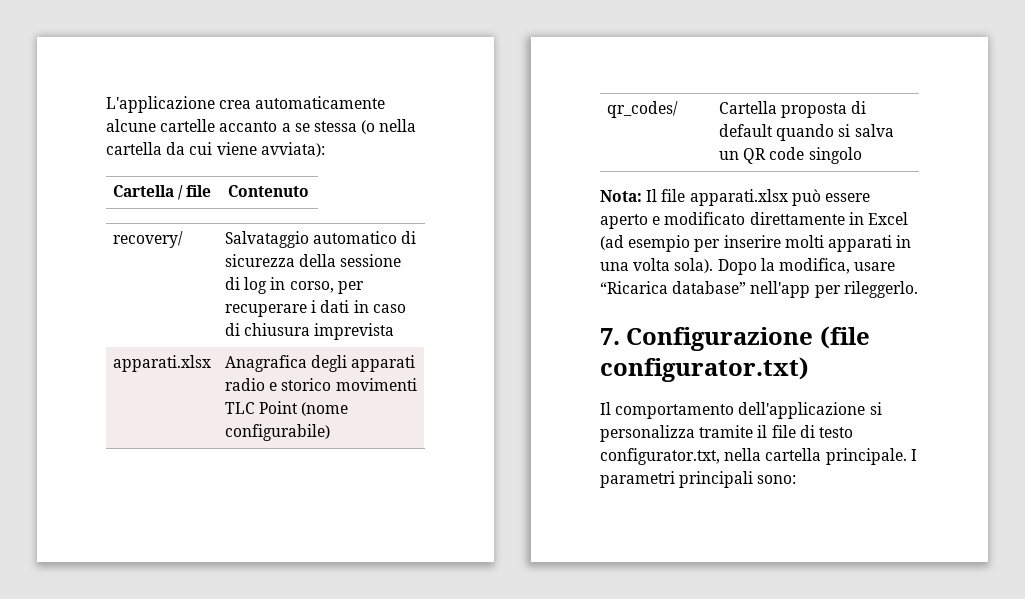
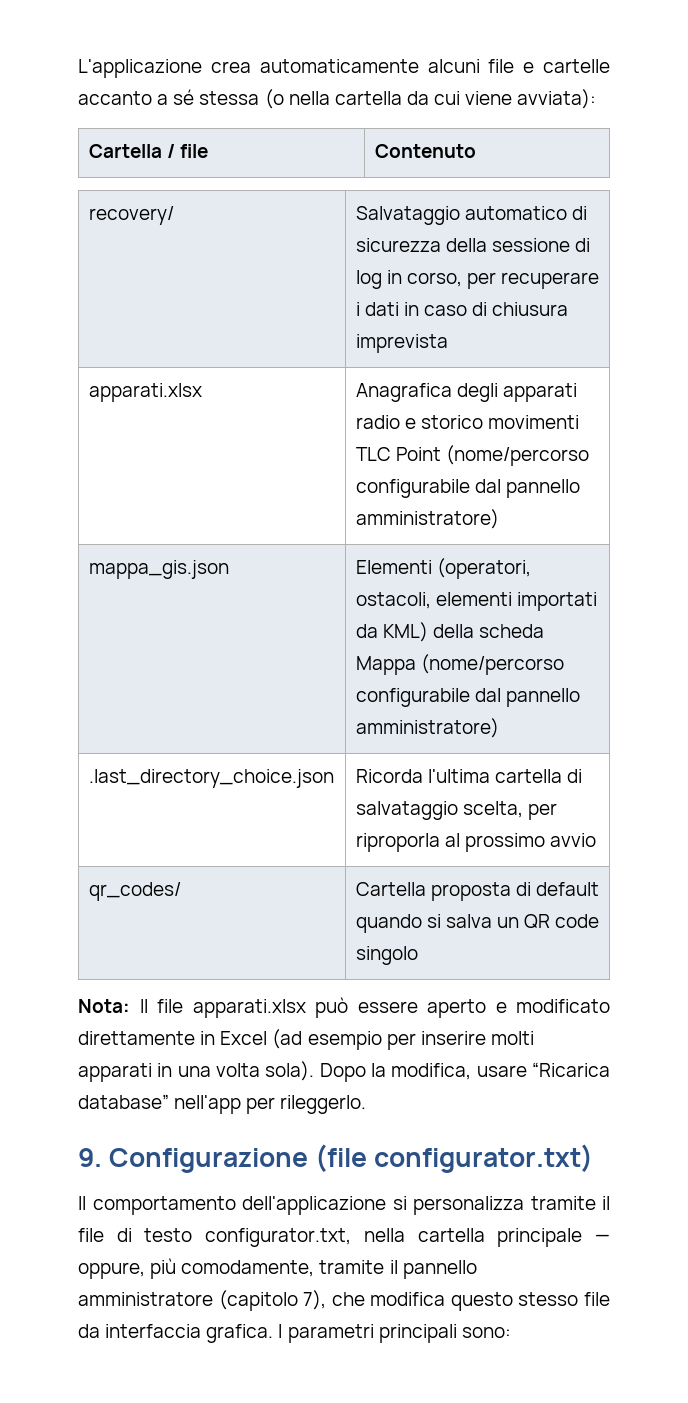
[106,119,156,132] alcune -> [427,59,535,73] alcuni file e
[294,123,310,132] se -> [173,89,195,105] sé
[301,402,349,416] [224,424,330,441] (nome configurabile) -> [445,445,589,466] [355,479,580,498] [355,509,499,529] [88,560,229,579] [355,558,531,579] [355,592,597,611] [355,622,544,642] [355,654,564,675] [355,688,580,707] [355,718,499,738] [88,769,334,788] [355,769,582,783] [355,801,557,820] [355,833,596,852] (nome/percorso configurabile dal pannello amministratore) // mappa_gis.json | Elementi (operatori, ostacoli, elementi importati da KML) della scheda Mappa (nome/percorso configurabile dal pannello amministratore) // .last_directory_choice.json | Ricorda l'ultima cartella di salvataggio scelta, per riproporla al prossimo avvio
[600,328,620,345] 7. -> [78,1148,102,1167] 9.
[825,448,907,465] principale. -> [497,1228,610,1247] [78,1258,477,1279] [78,1290,610,1311] [78,1324,274,1343] principale — oppure, più comodamente, tramite il pannello amministratore (capitolo 7), che modifica questo stesso file da interfaccia grafica.

